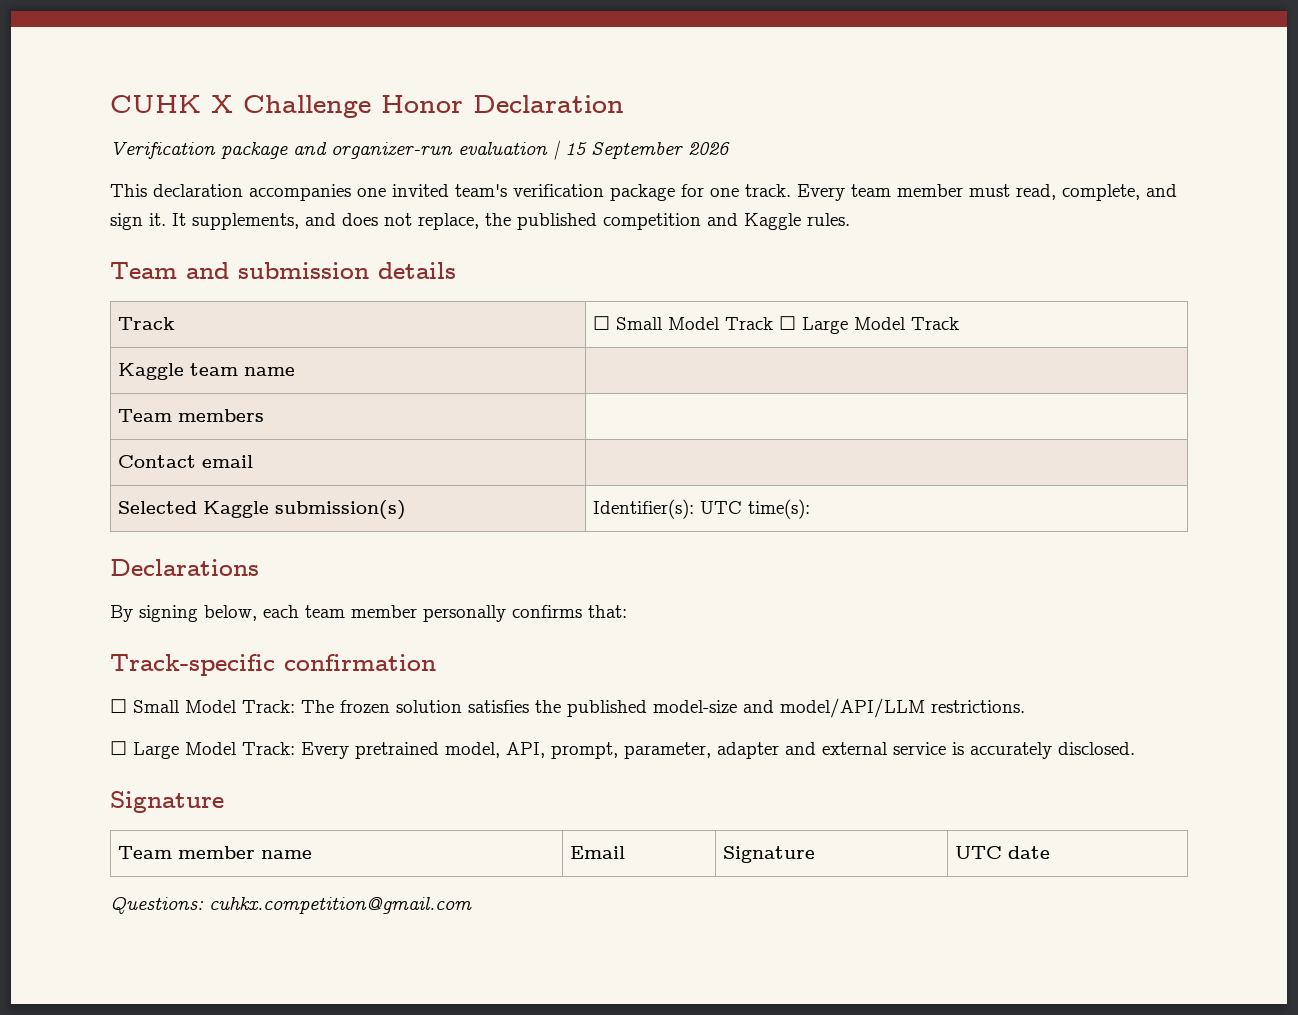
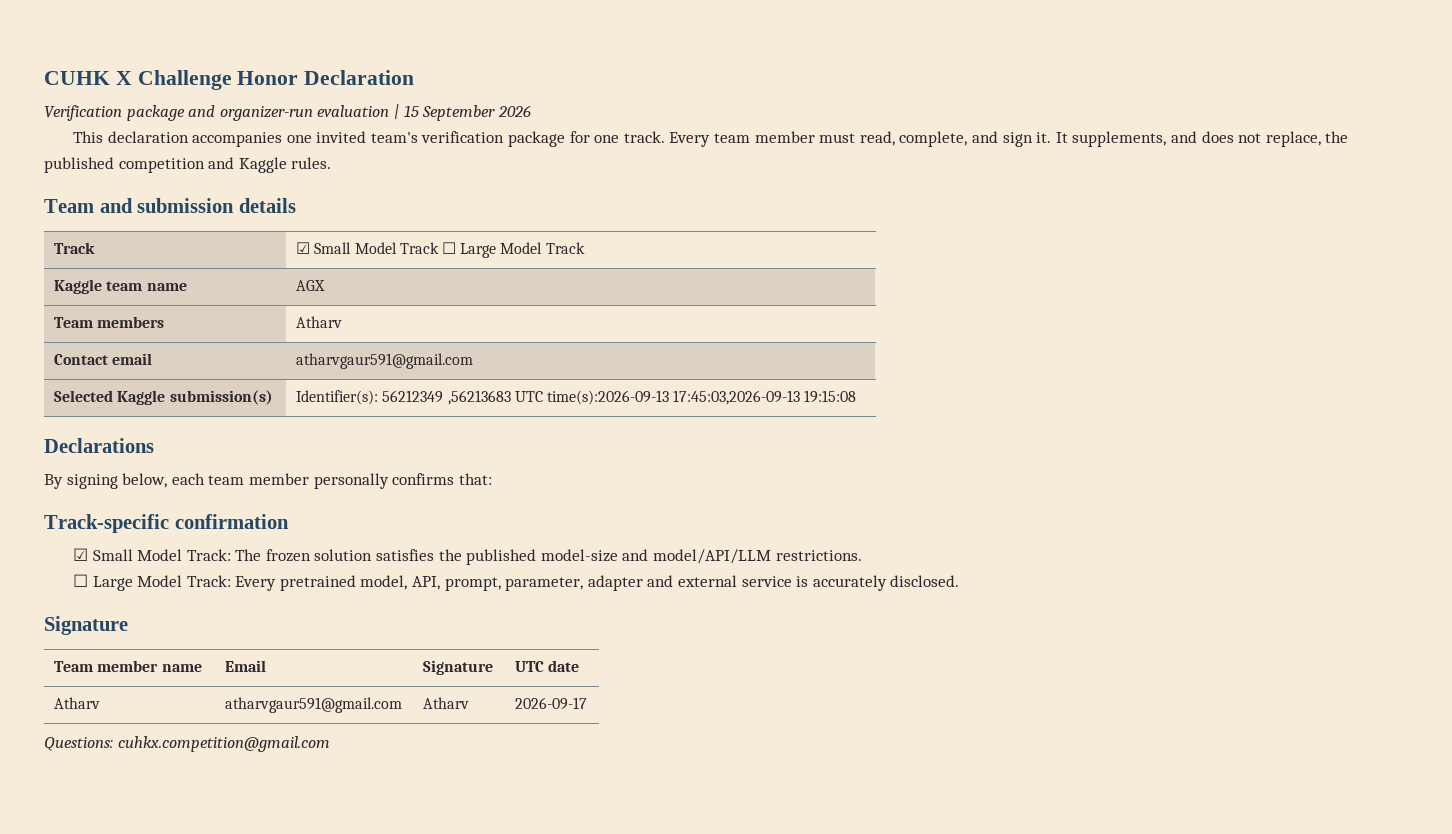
[592,316,610,330] ☐ -> [296,242,311,254] ☑
(295, 371) none -> [296,280,326,291] AGX
(264, 415) none -> [296,316,343,328] Atharv
(253, 461) none -> [296,353,474,369] atharvgaur591@gmail.com
[699,499,810,519] UTC time(s): -> [382,390,857,405] 56212349 ,56213683 UTC time(s):2026-09-13 17:45:03,2026-09-13 19:15:08
[110,699,127,713] ☐ -> [72,548,88,561] ☑
(1050, 852) none -> [54,697,101,709] [225,697,403,713] [423,697,470,709] [515,697,588,710] // Atharv | atharvgaur591@gmail.com | Atharv | 2026-09-17

